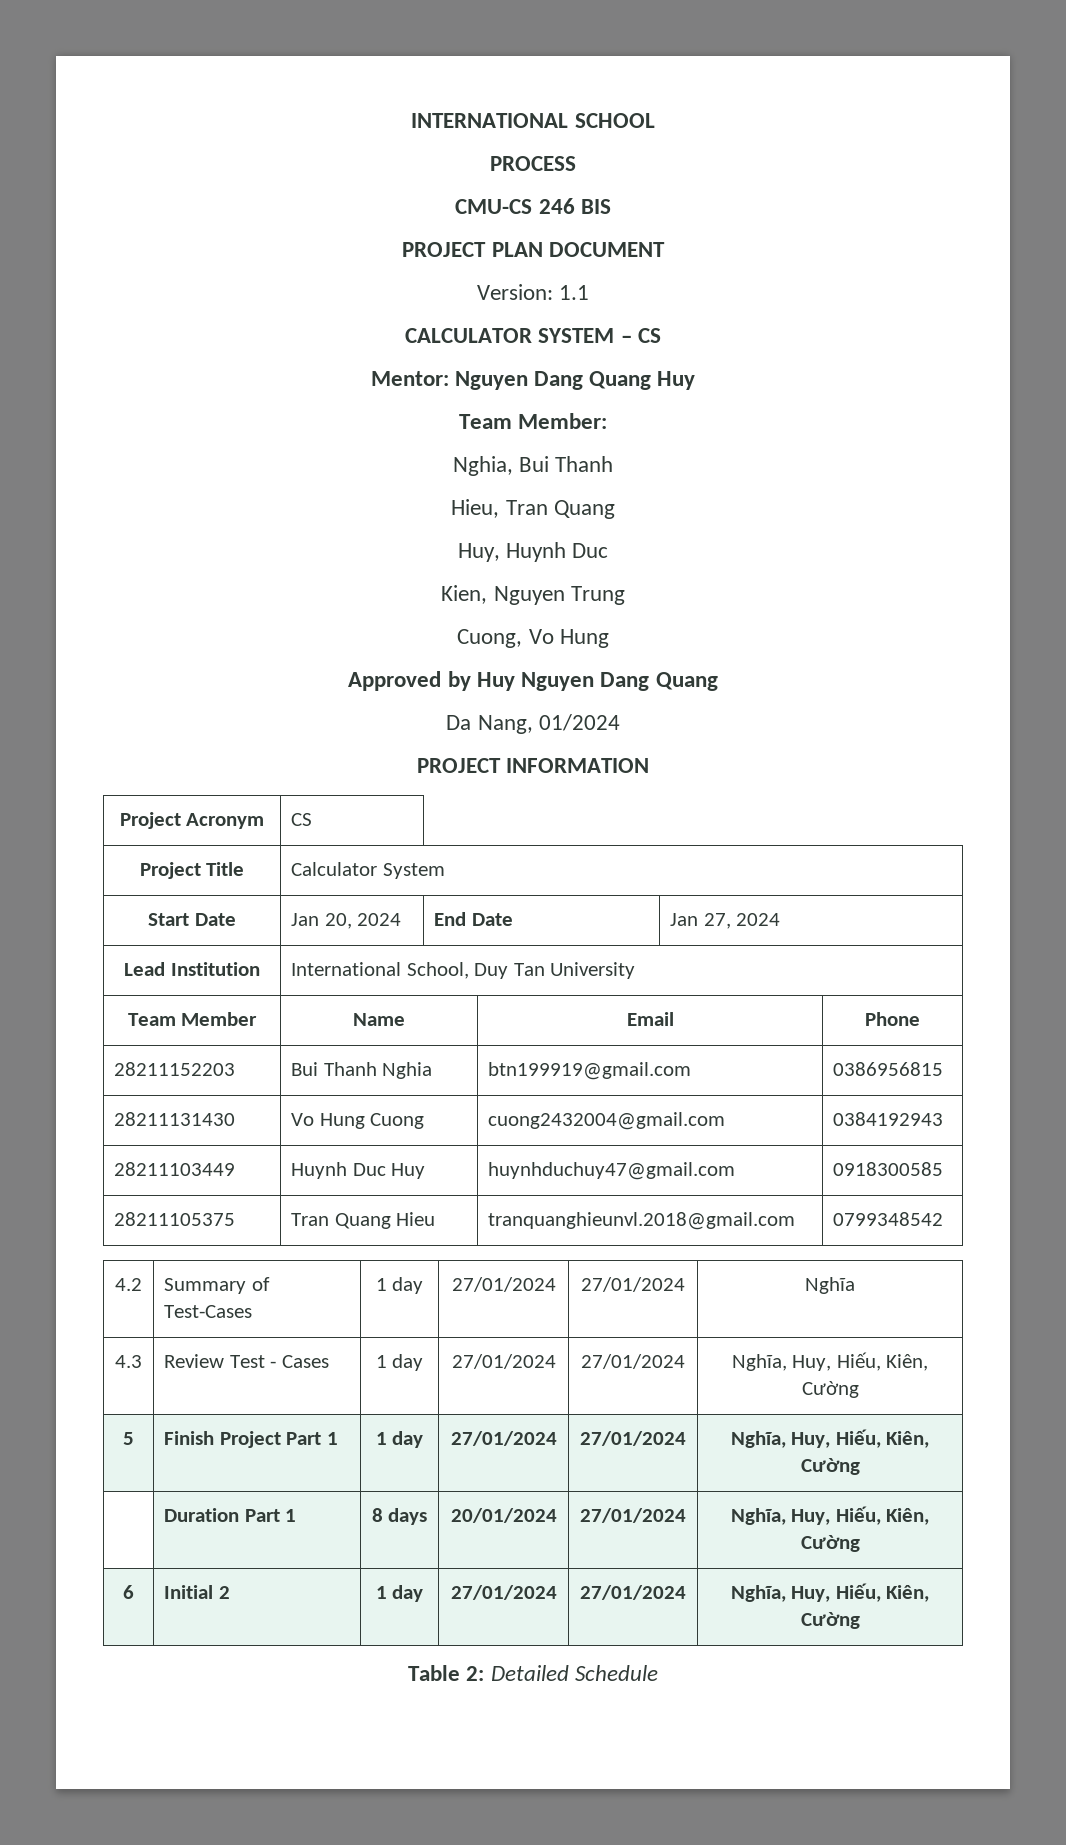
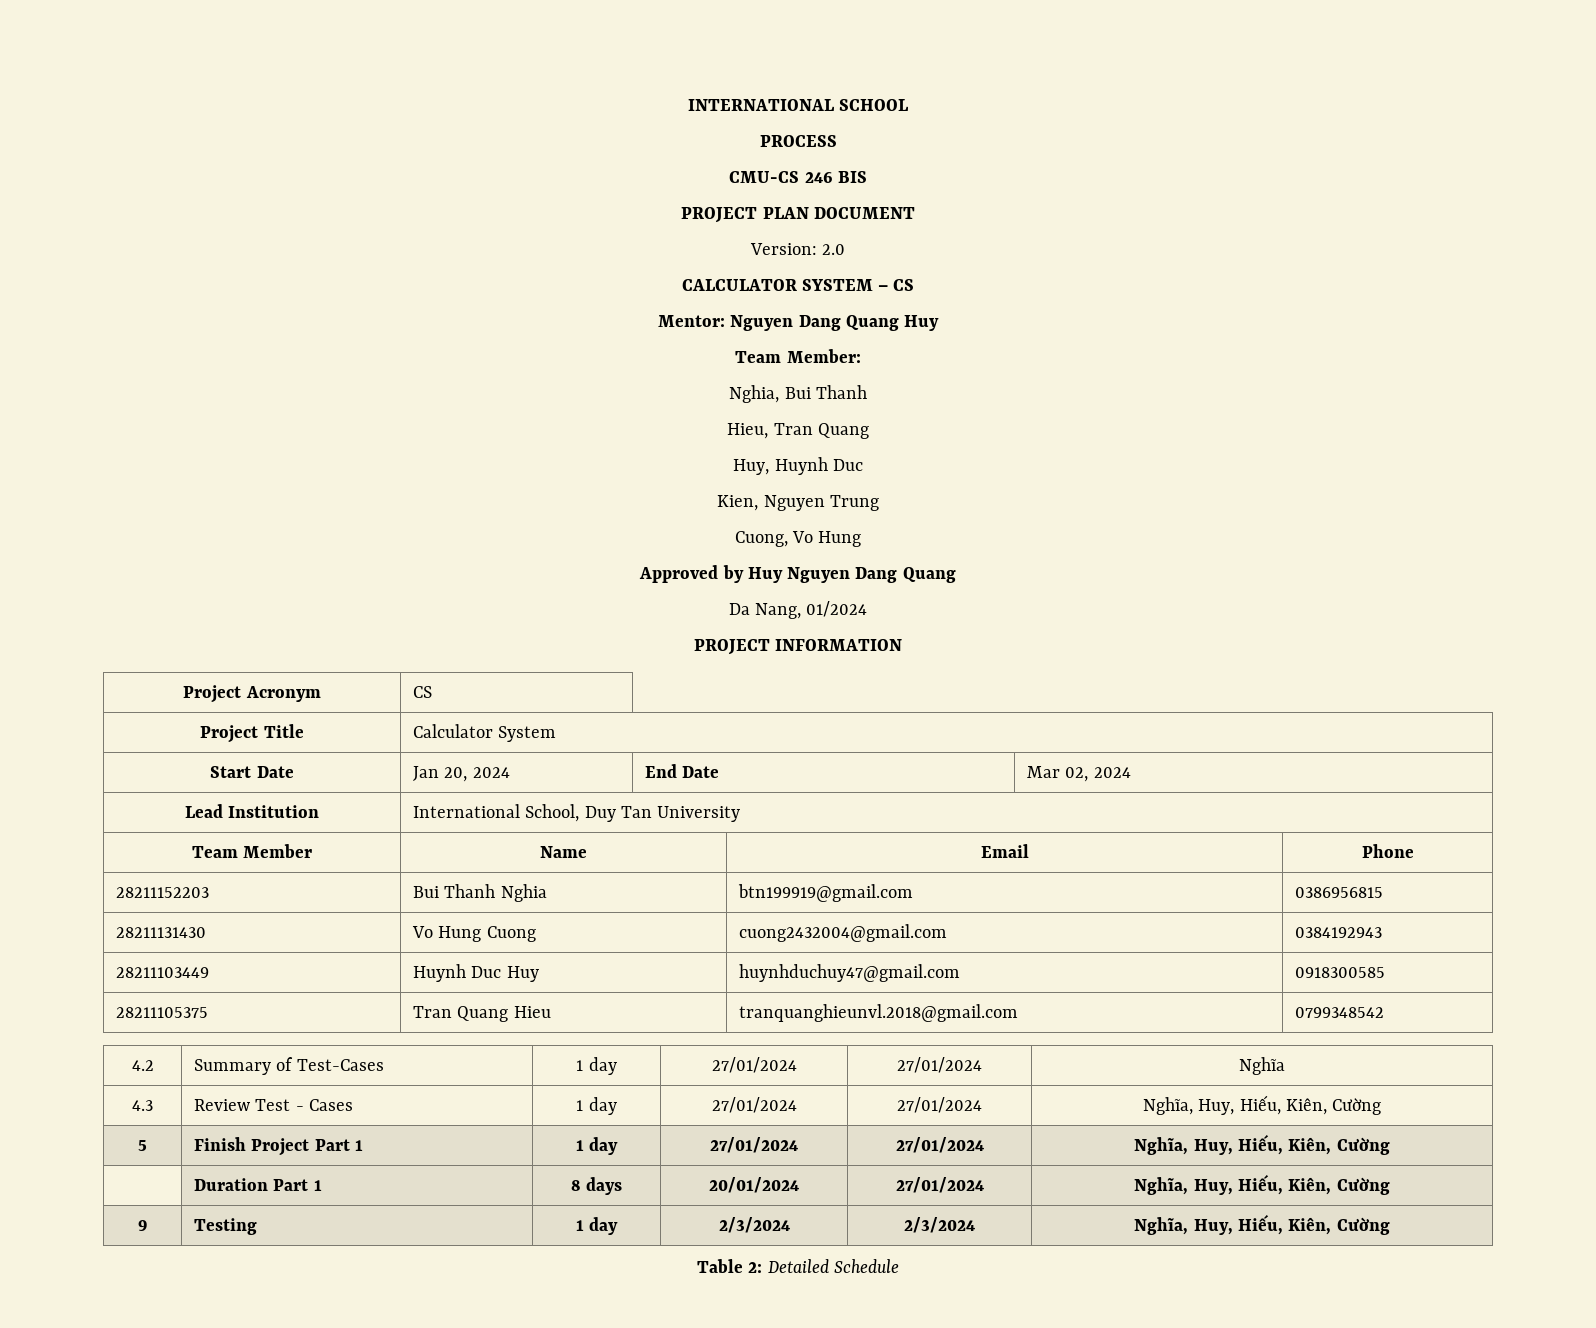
[559,285,590,300] 1.1 -> [822,244,846,255] 2.0
[670,913,731,929] Jan 27, -> [1027,766,1089,782] Mar 02,
[123,1585,134,1599] [164,1585,230,1599] [375,1585,424,1602] [450,1585,557,1600] [580,1585,686,1600] 6 | Initial 2 | 1 day | 27/01/2024 | 27/01/2024 -> [137,1220,148,1231] [194,1218,258,1235] [575,1217,619,1235] [718,1217,790,1233] [904,1217,975,1233] 9 | Testing | 1 day | 2/3/2024 | 2/3/2024

